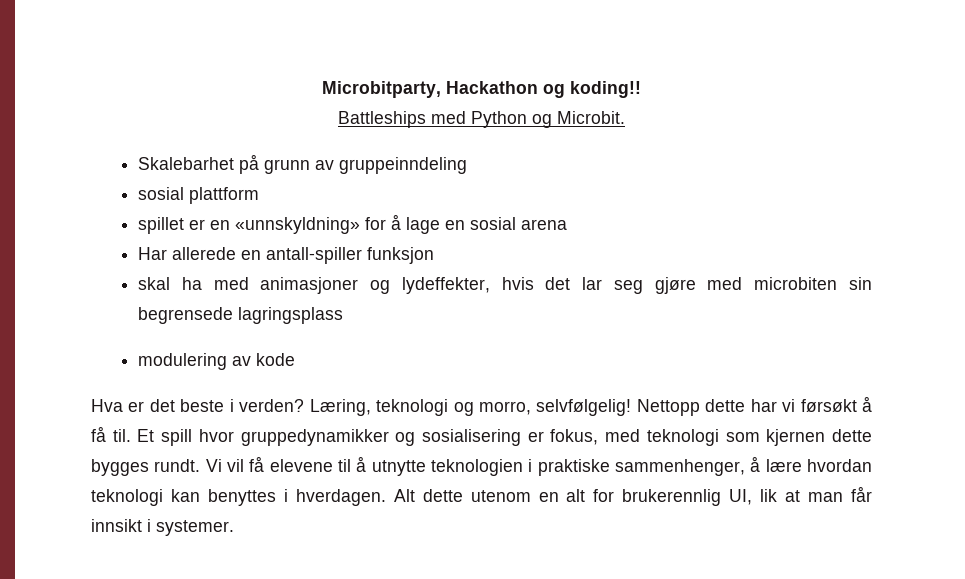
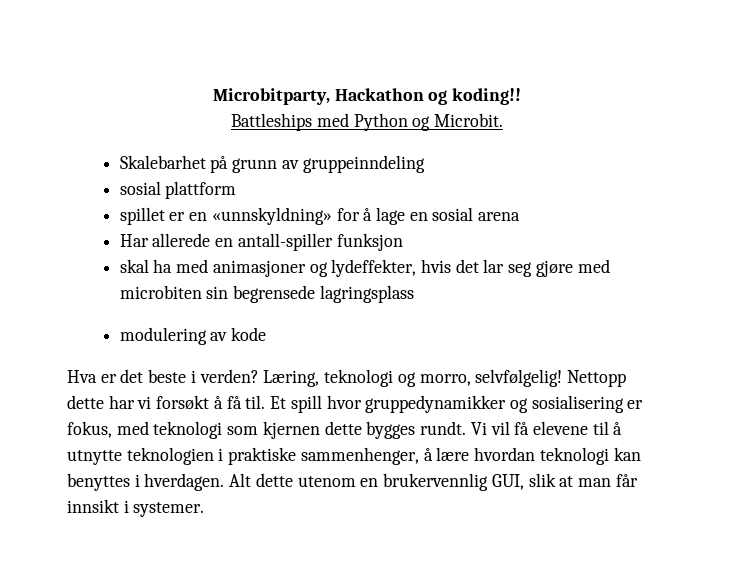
[800,399,857,412] førsøkt -> [156,395,210,410] forsøkt
[566,489,778,506] alt for brukerennlig UI, lik -> [383,473,556,491] brukervennlig GUI, slik

